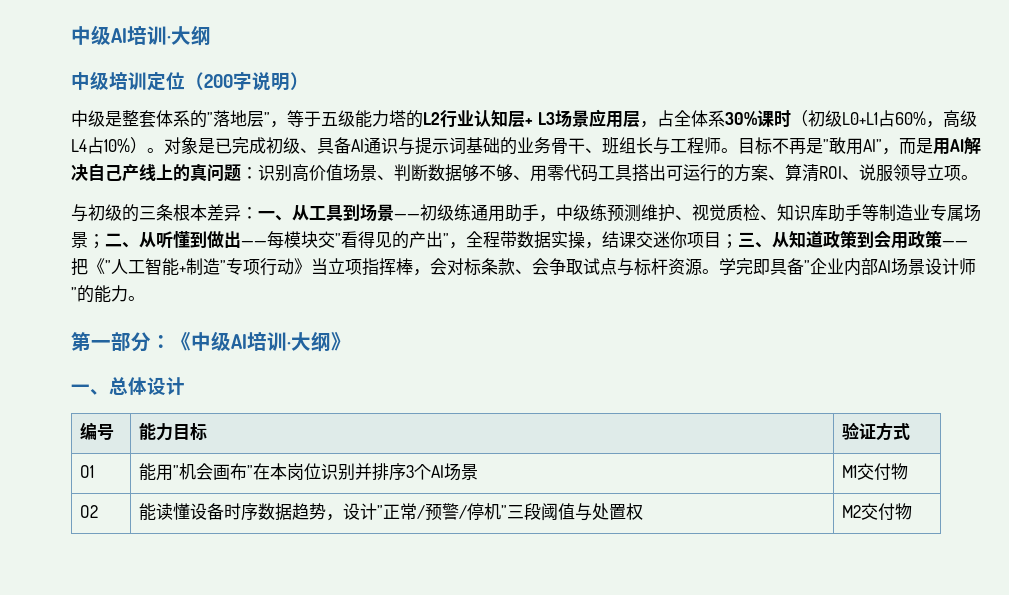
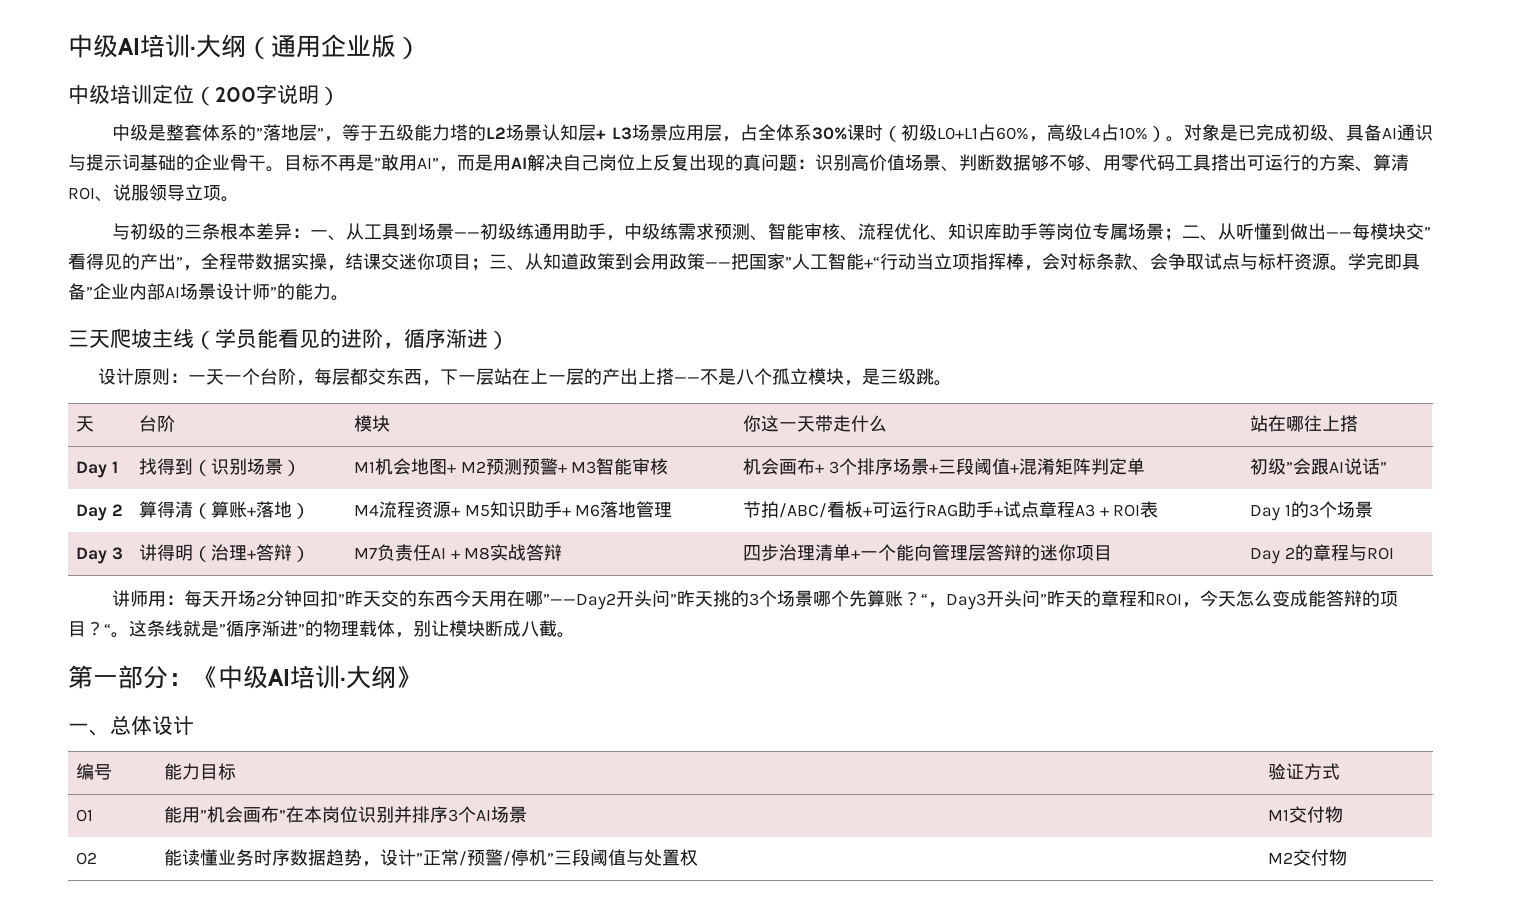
[71,25,211,46] 中级AI培训·大纲 -> [68,34,421,59] 中级AI培训·大纲（通用企业版）
[440,110,474,128] 行业 -> [505,124,542,141] 场景
[517,137,721,155] 业务骨干、班组长与工程师 -> [194,154,266,171] 企业骨干
[122,164,173,182] 产线上 -> [599,154,725,171] 岗位上反复出现
[607,204,760,222] 预测维护、视觉质检 -> [677,223,930,241] 需求预测、智能审核、流程优化
[879,204,930,221] 制造业 -> [1055,223,1092,240] 岗位
[88,258,105,274] 《 -> [749,253,785,270] 国家
[179,258,311,276] +制造”专项行动》 -> [864,253,916,270] +“行动
(145, 298) none -> [68,328,509,350] [97,368,952,386] [75,416,94,432] [138,415,175,432] [353,415,390,432] [742,415,887,432] [1249,415,1358,432] [75,461,118,478] [138,458,301,476] [353,458,669,475] [742,458,1145,475] [1249,458,1387,475] [75,504,123,521] [138,501,310,519] [353,501,673,518] [742,501,1159,518] [1249,501,1373,521] [75,547,123,564] [138,544,310,562] [353,544,563,561] [742,544,1112,561] [1249,544,1394,564] [111,590,1398,610] [68,620,575,638] // 三天爬坡主线（学员能看见的进阶，循序渐进） // 设计原则：一天一个台阶，每层都交东西，下一层站在上一层的产出上搭——不是八个孤立模块，是三级跳。 // 天 | 台阶 | 模块 | 你这一天带走什么 | 站在哪往上搭 // Day 1 | 找得到（识别场景） | M1机会地图+ M2预测预警+ M3智能审核 | 机会画布+ 3个排序场景+三段阈值+混淆矩阵判定单 | 初级”会跟AI说话” // Day 2 | 算得清（算账+落地） | M4流程资源+ M5知识助手+ M6落地管理 | 节拍/ABC/看板+可运行RAG助手+试点章程A3 + ROI表 | Day 1的3个场景 // Day 3 | 讲得明（治理+答辩） | M7负责任AI + M8实战答辩 | 四步治理清单+一个能向管理层答辩的迷你项目 | Day 2的章程与ROI // 讲师用：每天开场2分钟回扣”昨天交的东西今天用在哪”——Day2开头问”昨天挑的3个场景哪个先算账？“，Day3开头问”昨天的章程和ROI，今天怎么变成能答辩的项目？“。这条线就是”循序渐进”的物理载体，别让模块断成八截。
[190,503,225,520] 设备 -> [217,849,254,866] 业务

